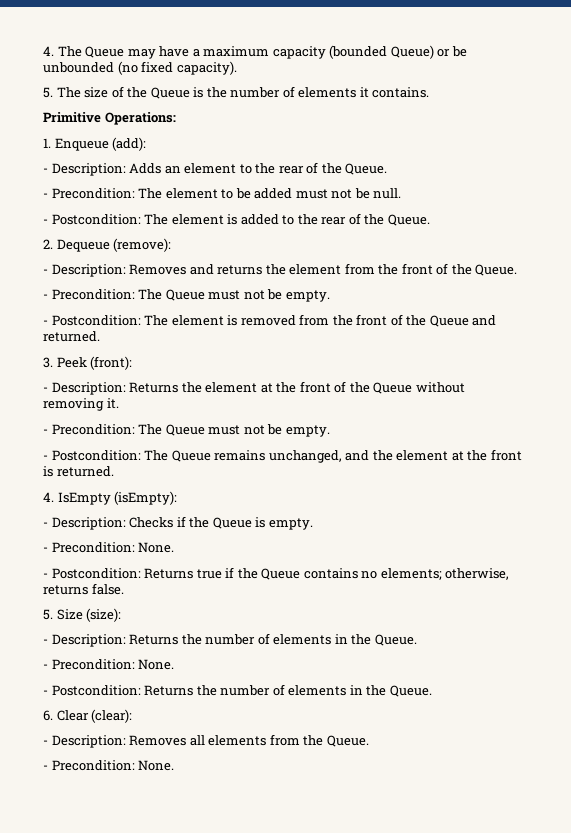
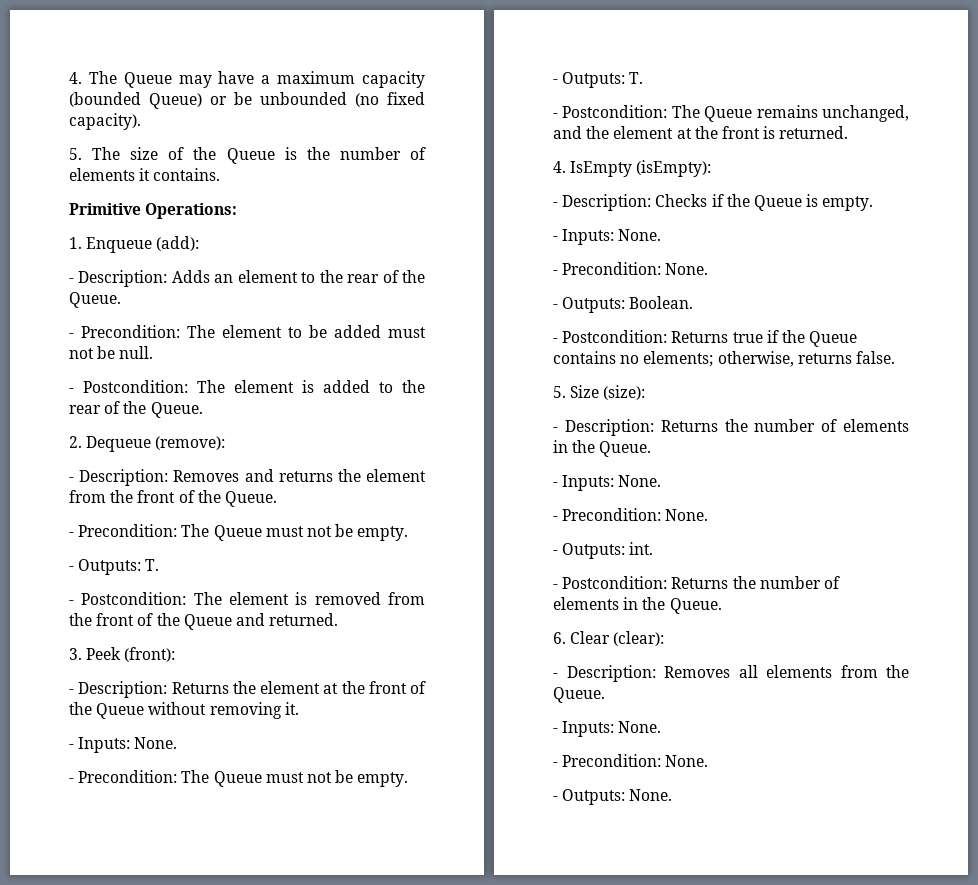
(330, 296) none -> [69,559,160,575] // - Outputs: T.
[43,424,330,437] // - Precondition: The Queue must not be empty. -> [69,737,178,753] [69,770,409,787] [553,72,644,88] // - Inputs: None. // - Precondition: The Queue must not be empty. // - Outputs: T.
[43,542,175,553] // - Precondition: None. -> [553,229,662,245] [553,262,709,275] [553,296,694,313] // - Inputs: None. // - Precondition: None. // - Outputs: Boolean.
[43,659,175,670] // - Precondition: None. -> [553,475,662,491] [553,508,709,521] [553,542,654,559] // - Inputs: None. // - Precondition: None. // - Outputs: int.
[43,760,175,771] // - Precondition: None. -> [553,721,662,737] [553,754,709,767] [553,789,673,805] // - Inputs: None. // - Precondition: None. // - Outputs: None.

